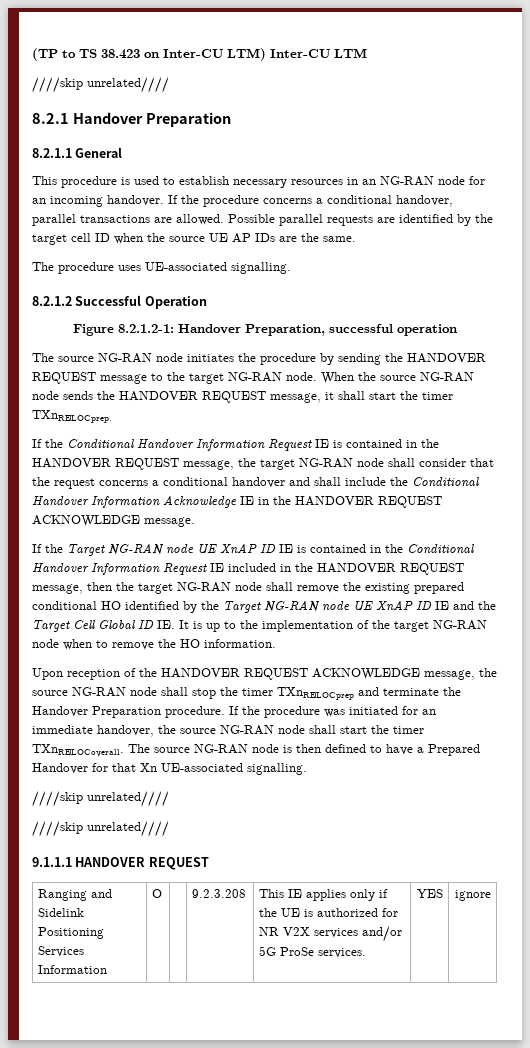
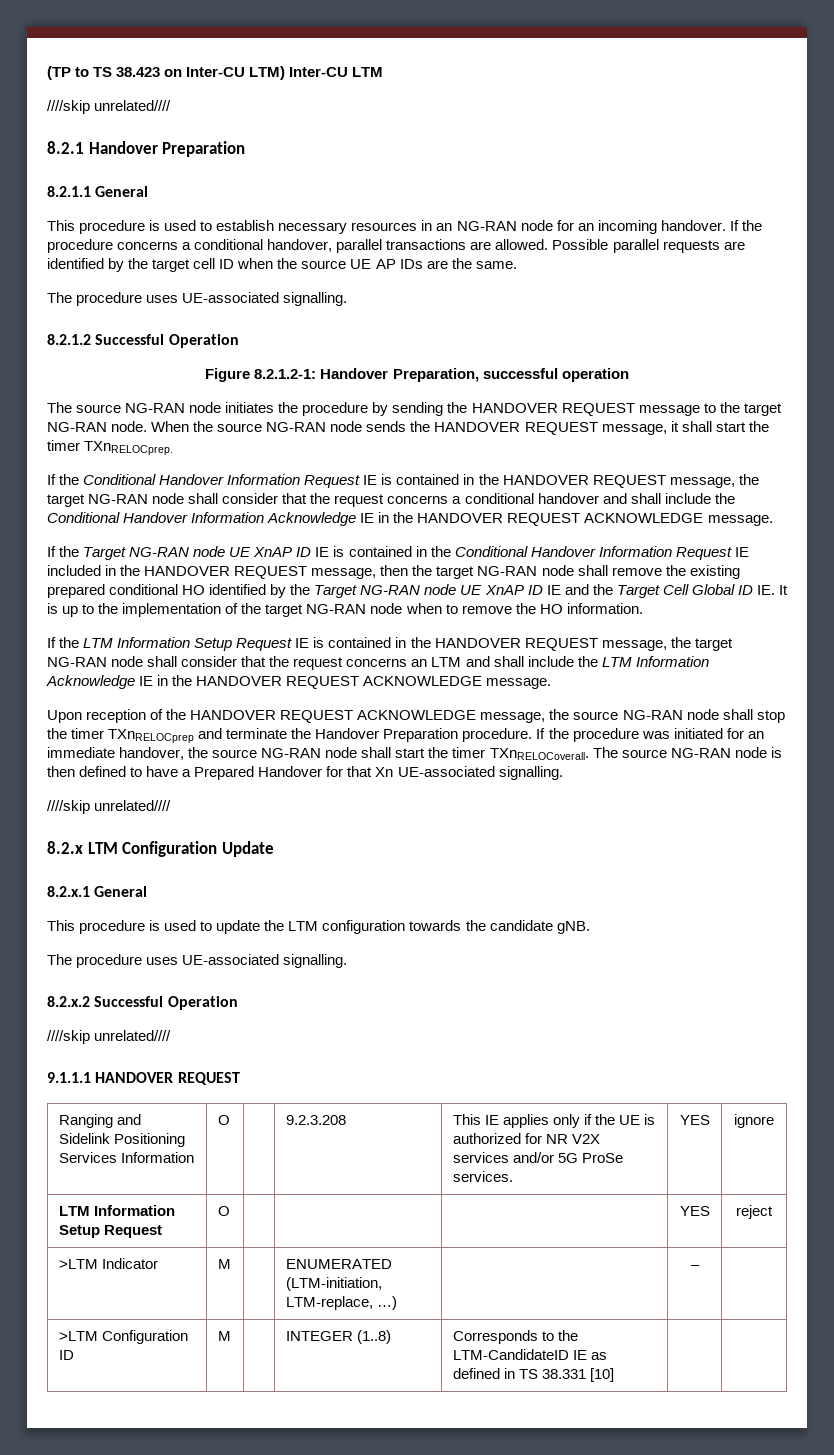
(276, 643) none -> [47,637,733,651] [47,656,709,670] [46,675,552,689] // If the LTM Information Setup Request IE is contained in the HANDOVER REQUEST message, the target NG-RAN node shall consider that the request concerns an LTM and shall include the LTM Information Acknowledge IE in the HANDOVER REQUEST ACKNOWLEDGE message.
(169, 799) none -> [47,841,274,857] [47,886,148,897] [47,920,590,934] [47,954,348,968] [47,996,238,1010] // 8.2.x LTM Configuration Update // 8.2.x.1 General // This procedure is used to update the LTM configuration towards the candidate gNB. // The procedure uses UE-associated signalling. // 8.2.x.2 Successful Operation
(491, 895) none -> [58,1205,175,1216] [58,1225,162,1238] [217,1206,230,1216] [679,1206,710,1216] [736,1205,773,1219] [58,1258,158,1269] [217,1259,231,1269] [285,1259,392,1269] [285,1277,382,1291] [285,1296,397,1310] [690,1265,700,1269] [58,1330,188,1344] [58,1350,74,1360] [217,1331,231,1341] [285,1330,391,1344] [452,1330,578,1344] [452,1349,607,1360] [452,1368,614,1382] // LTM Information Setup Request | O | | | | YES | reject // >LTM Indicator | M | | ENUMERATED (LTM-initiation, LTM-replace, …) | | – | // >LTM Configuration ID | M | | INTEGER (1..8) | Corresponds to the LTM-CandidateID IE as defined in TS 38.331 [10] | |

